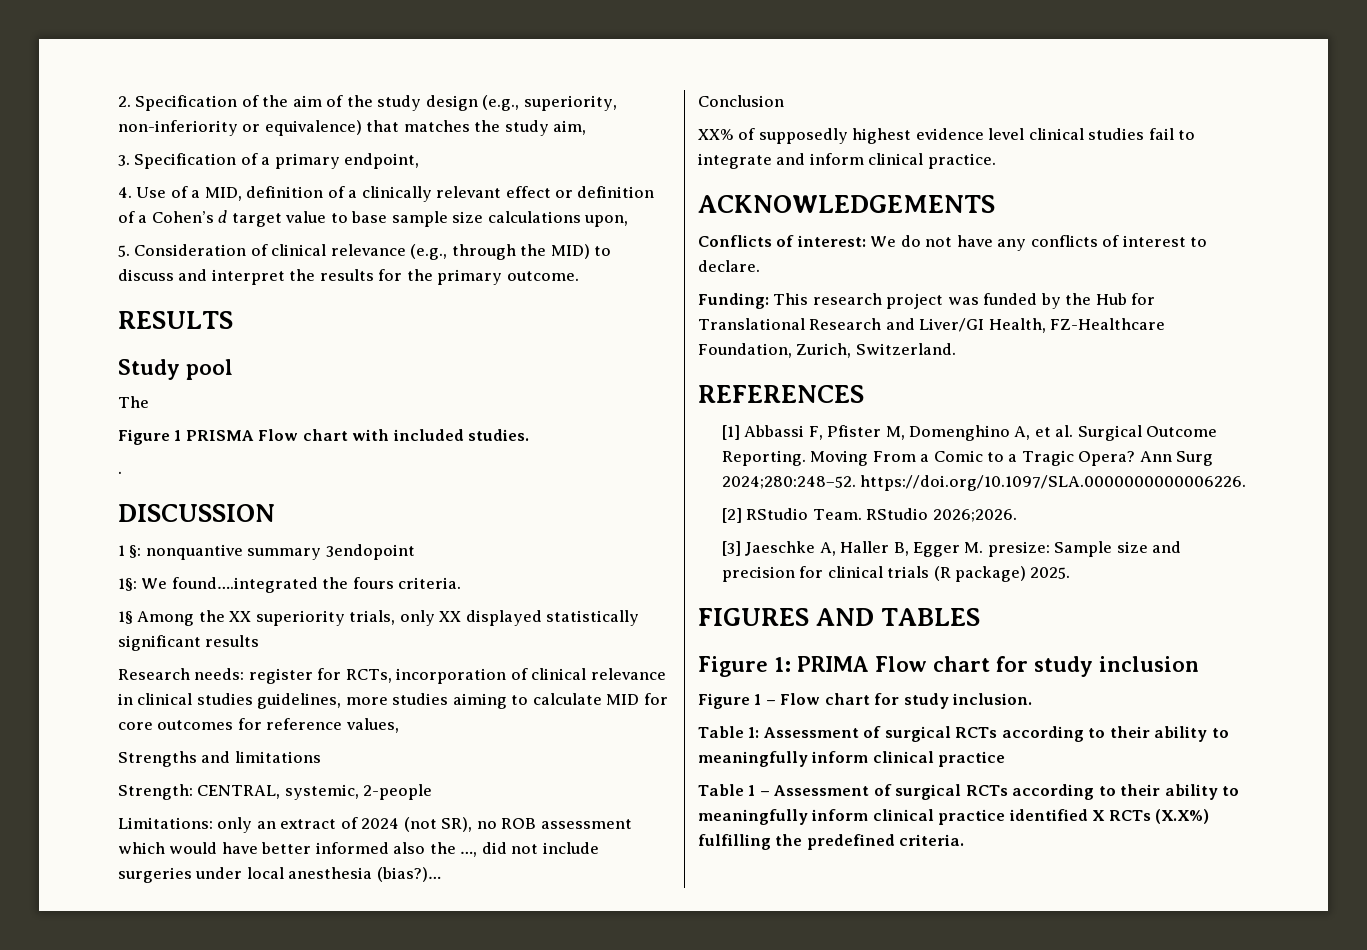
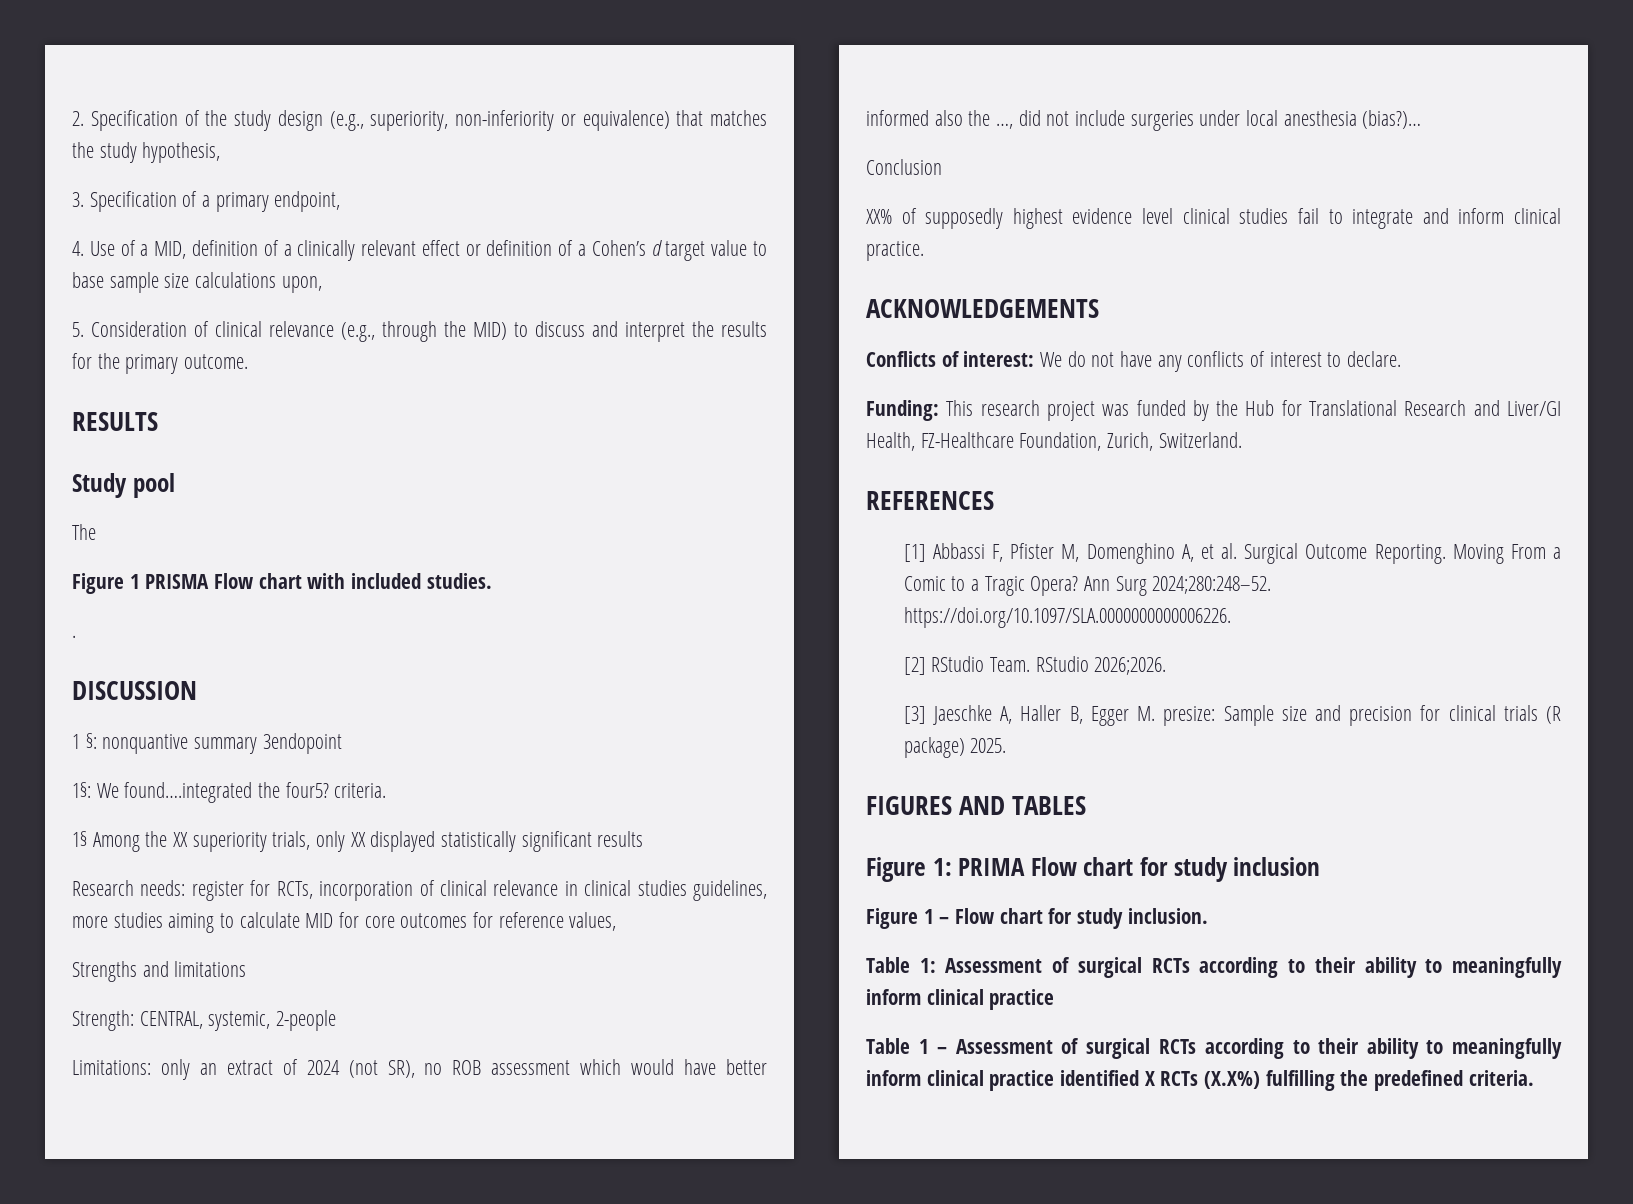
[292,95,373,107] aim of the -> (228, 118) none
[553,120,587,135] aim, -> [142,142,221,163] hypothesis,
[352,577,394,589] fours -> [285,782,329,798] four5?

